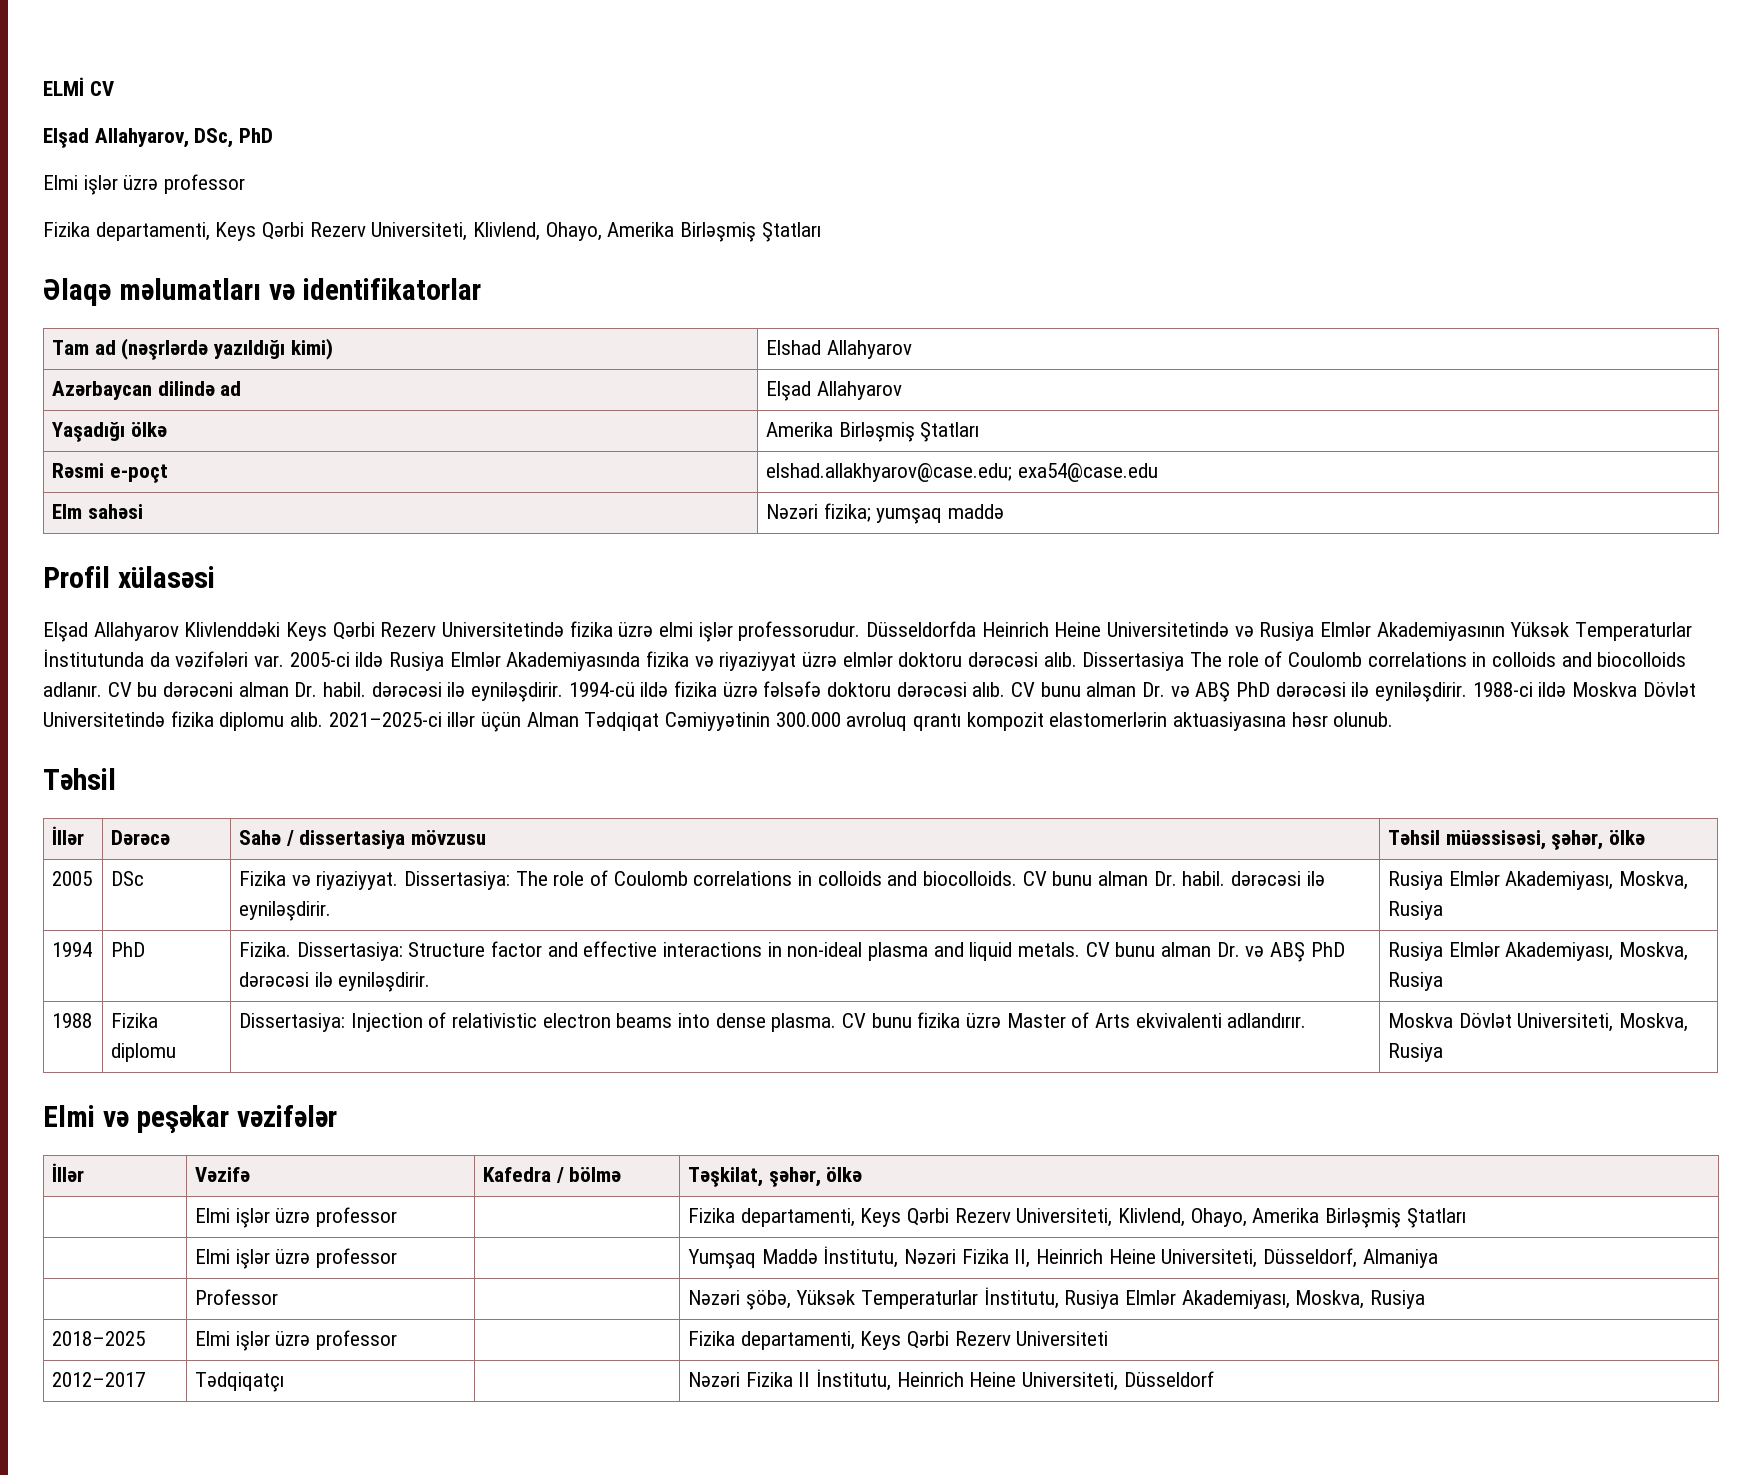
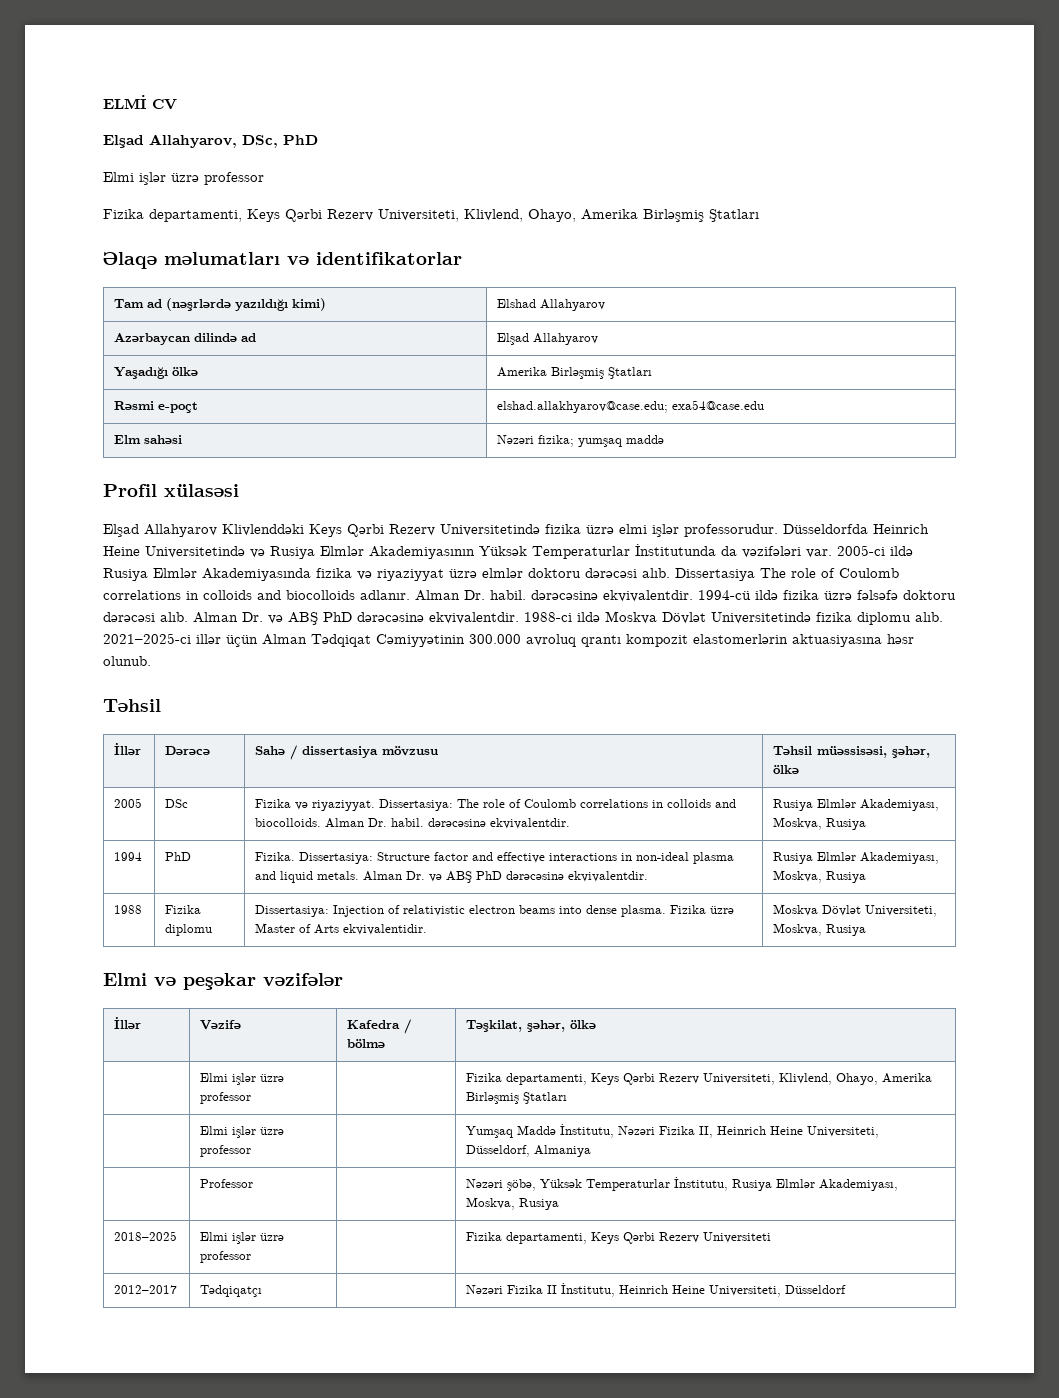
[107,682,564,702] CV bu dərəcəni alman Dr. habil. dərəcəsi ilə eyniləşdirir. -> [415,590,693,602] Alman Dr. habil. dərəcəsinə ekvivalentdir.
[1011,682,1468,702] CV bunu alman Dr. və ABŞ PhD dərəcəsi ilə eyniləşdirir. -> [193,612,519,625] Alman Dr. və ABŞ PhD dərəcəsinə ekvivalentdir.
[1022,871,1325,886] [239,901,332,921] CV bunu alman Dr. habil. dərəcəsi ilə eyniləşdirir. -> [325,818,571,829] Alman Dr. habil. dərəcəsinə ekvivalentdir.
[1085,942,1345,962] [239,972,431,992] CV bunu alman Dr. və ABŞ PhD dərəcəsi ilə eyniləşdirir. -> [363,871,649,883] Alman Dr. və ABŞ PhD dərəcəsinə ekvivalentdir.
[842,1012,961,1028] CV bunu fizika -> [670,905,707,914] Fizika
[1135,1013,1307,1028] ekvivalenti adlandırır. -> [343,924,428,935] ekvivalentidir.

